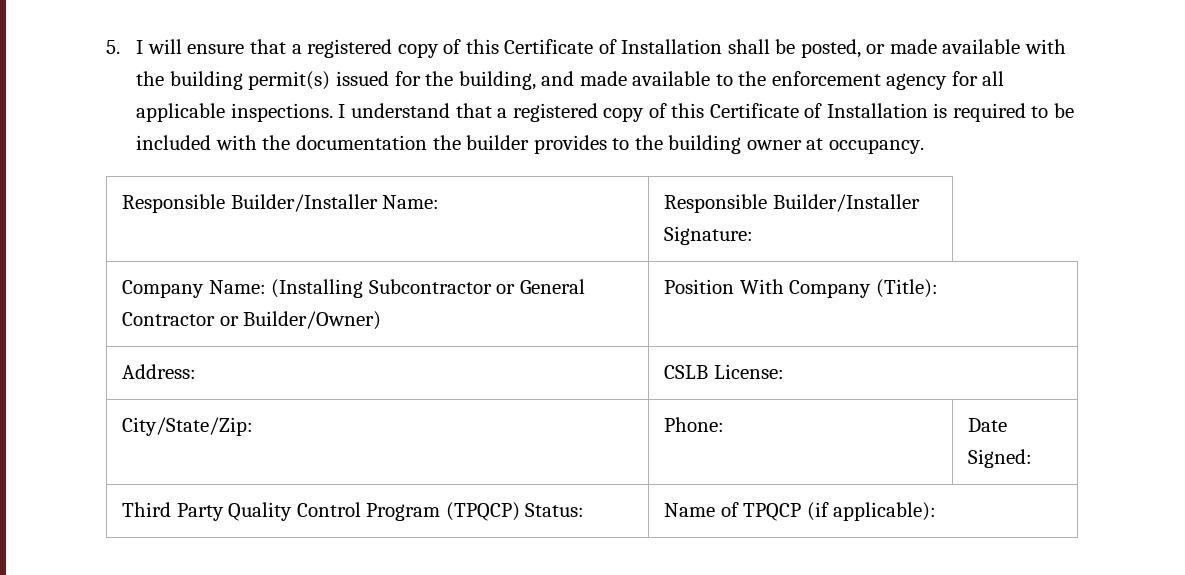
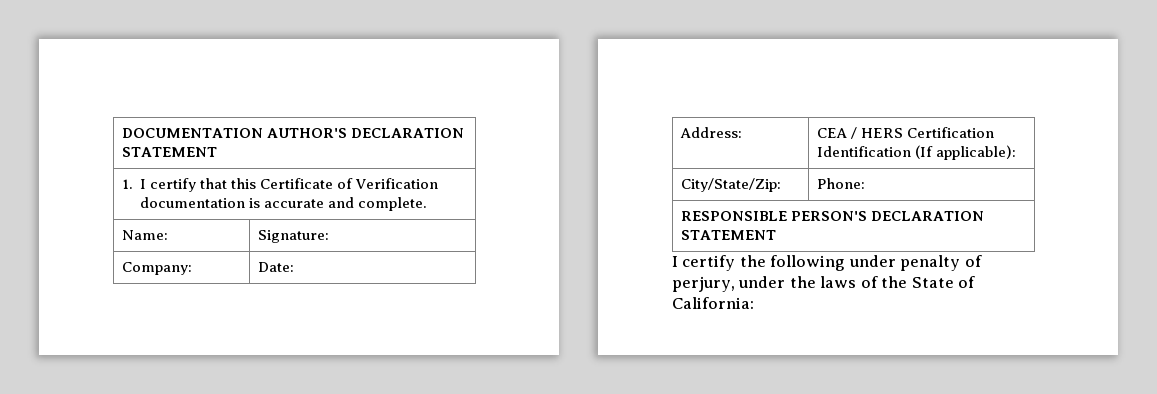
[106,39,1067,58] [136,71,1005,90] [136,103,1074,122] [136,135,924,154] [122,194,378,213] 5. I will ensure that a registered copy of this Certificate of Installation shall be posted, or made available with the building permit(s) issued for the building, and made available to the enforcement agency for all applicable inspections. I understand that a registered copy of this Certificate of Installation is required to be included with the documentation the builder provides to the building owner at occupancy. // Responsible Builder/Installer -> [121,128,464,138] [121,147,217,157] [121,178,439,192] [140,197,428,211] DOCUMENTATION AUTHOR'S DECLARATION STATEMENT // 1. I certify that this Certificate of Verification documentation is accurate and complete. //
[664,194,920,213] Responsible Builder/Installer -> (168, 235) none
[122,279,585,298] [122,311,382,330] [664,279,938,298] [122,364,197,379] [664,364,784,379] [122,417,254,436] [664,417,725,432] [968,418,1008,432] [968,449,1033,468] [122,502,585,521] [664,502,937,521] Company Name: (Installing Subcontractor or General Contractor or Builder/Owner) | Position With Company (Title): // Address: | CSLB License: // City/State/Zip: | Phone: | Date Signed: // Third Party Quality Control Program (TPQCP) Status: | Name of TPQCP (if applicable): -> [121,262,192,275] [257,262,294,272] [679,127,742,138] [816,127,994,139] [816,145,1016,160] [680,178,781,192] [816,178,865,189] [680,211,984,221] [680,230,776,240] [672,255,982,271] [672,276,976,292] [672,297,754,309] Company: | Date: // Address: | CEA / HERS Certification Identification (If applicable): // City/State/Zip: | Phone: // RESPONSIBLE PERSON'S DECLARATION STATEMENT // I certify the following under penalty of perjury, under the laws of the State of California:

